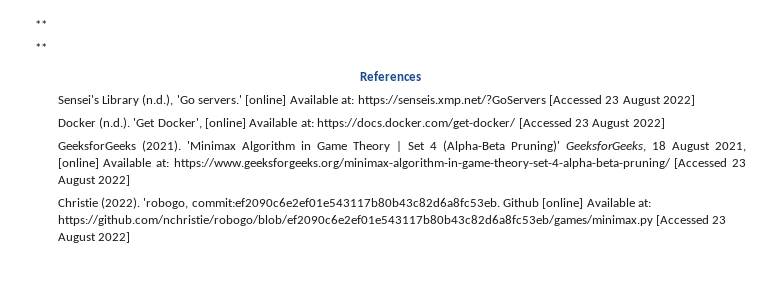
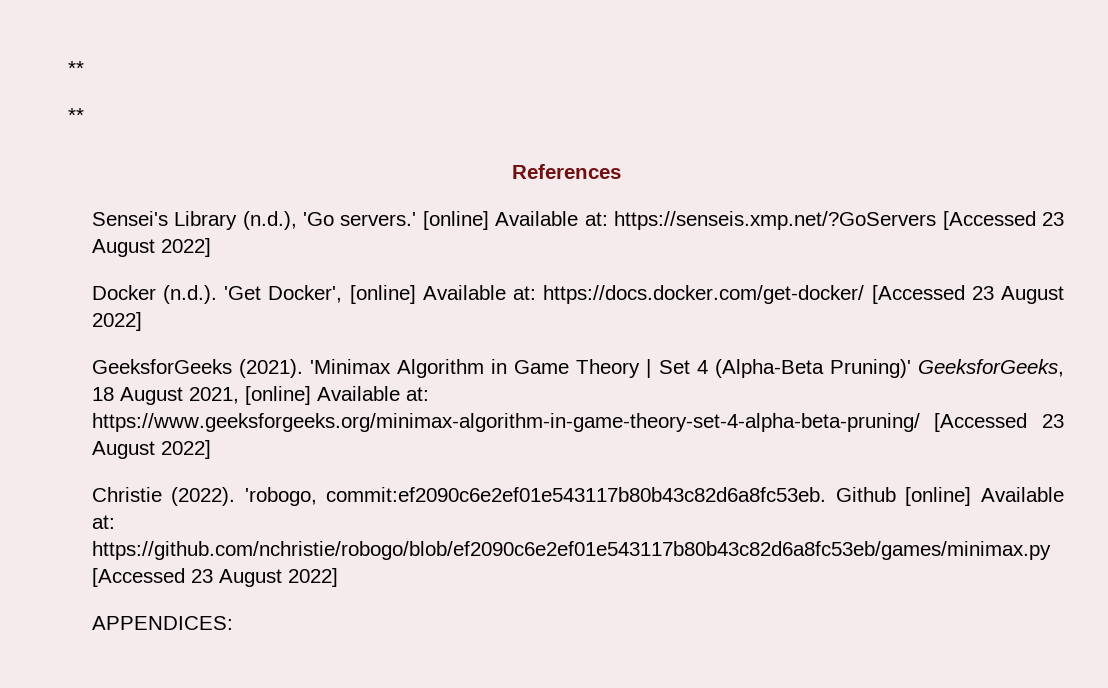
(130, 237) none -> [91,616,233,630] // APPENDICES:

